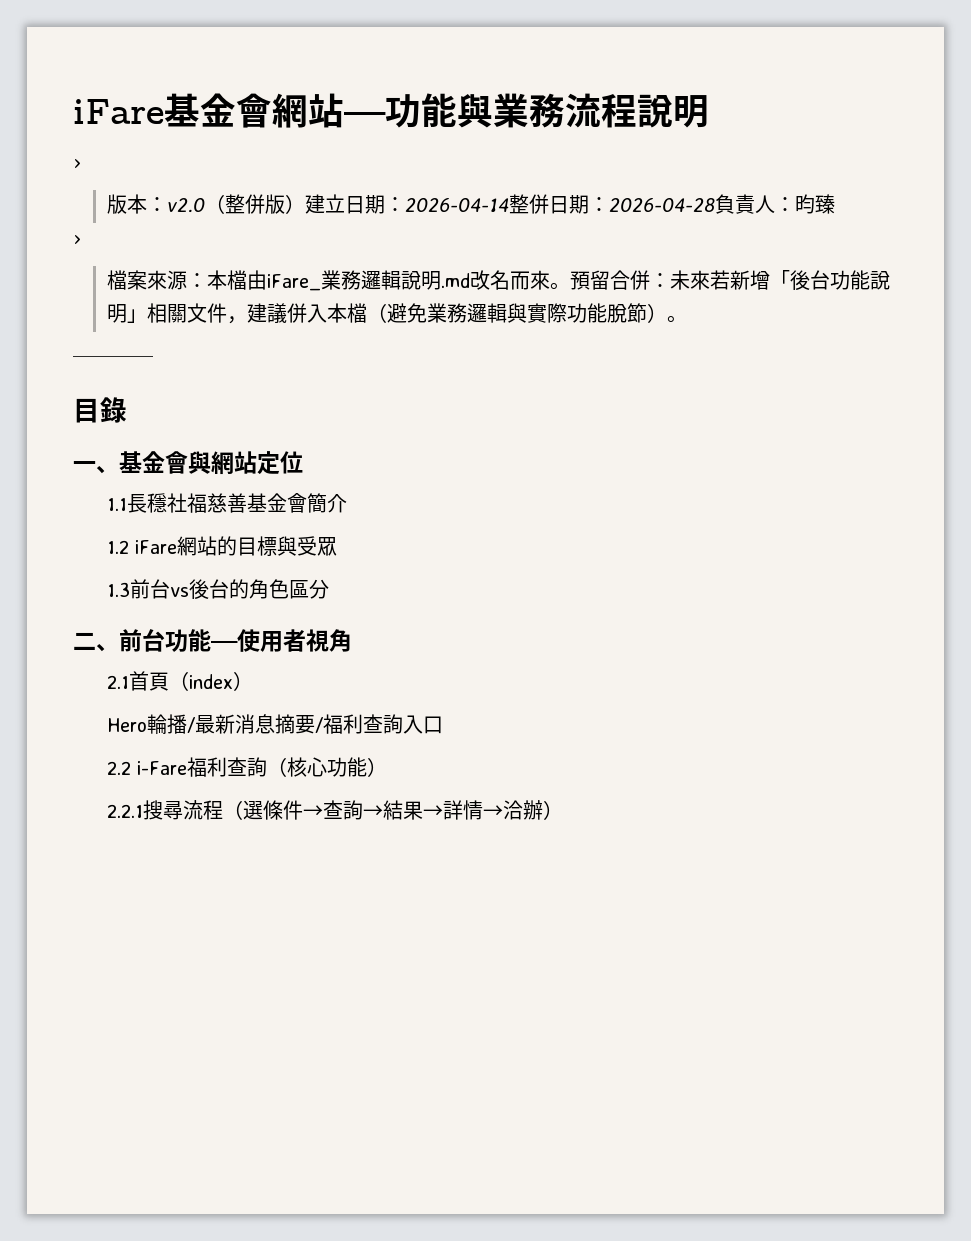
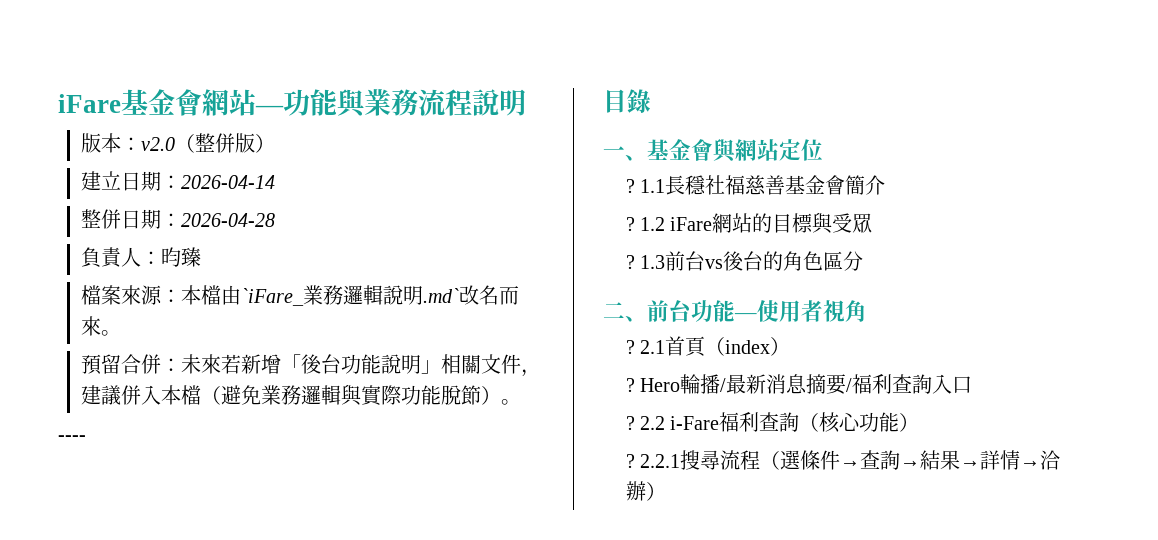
[73,159,81,169] // › -> (526, 102) none
(305, 204) none -> (275, 143) //
(509, 205) none -> (275, 182) //
(715, 205) none -> (275, 220) //
[73,235,81,245] // › -> (201, 257) none
[266,274,321,291] iFare_ -> [240,288,304,306] `iFare_
[440,273,470,288] .md -> [422,288,459,303] .md`
(570, 286) none -> (121, 333) //
[73,356,153,364] ──── -> [58,435,86,441] ----
(303, 462) none -> [625,179,635,193] ?
(347, 503) none -> [625,217,635,231] ?
(337, 546) none -> [625,255,635,269] ?
(352, 640) none -> [625,340,635,354] ?
(253, 681) none -> [625,378,635,392] ?
(443, 725) none -> [625,416,635,430] ?
(387, 767) none -> [625,454,635,468] ?

